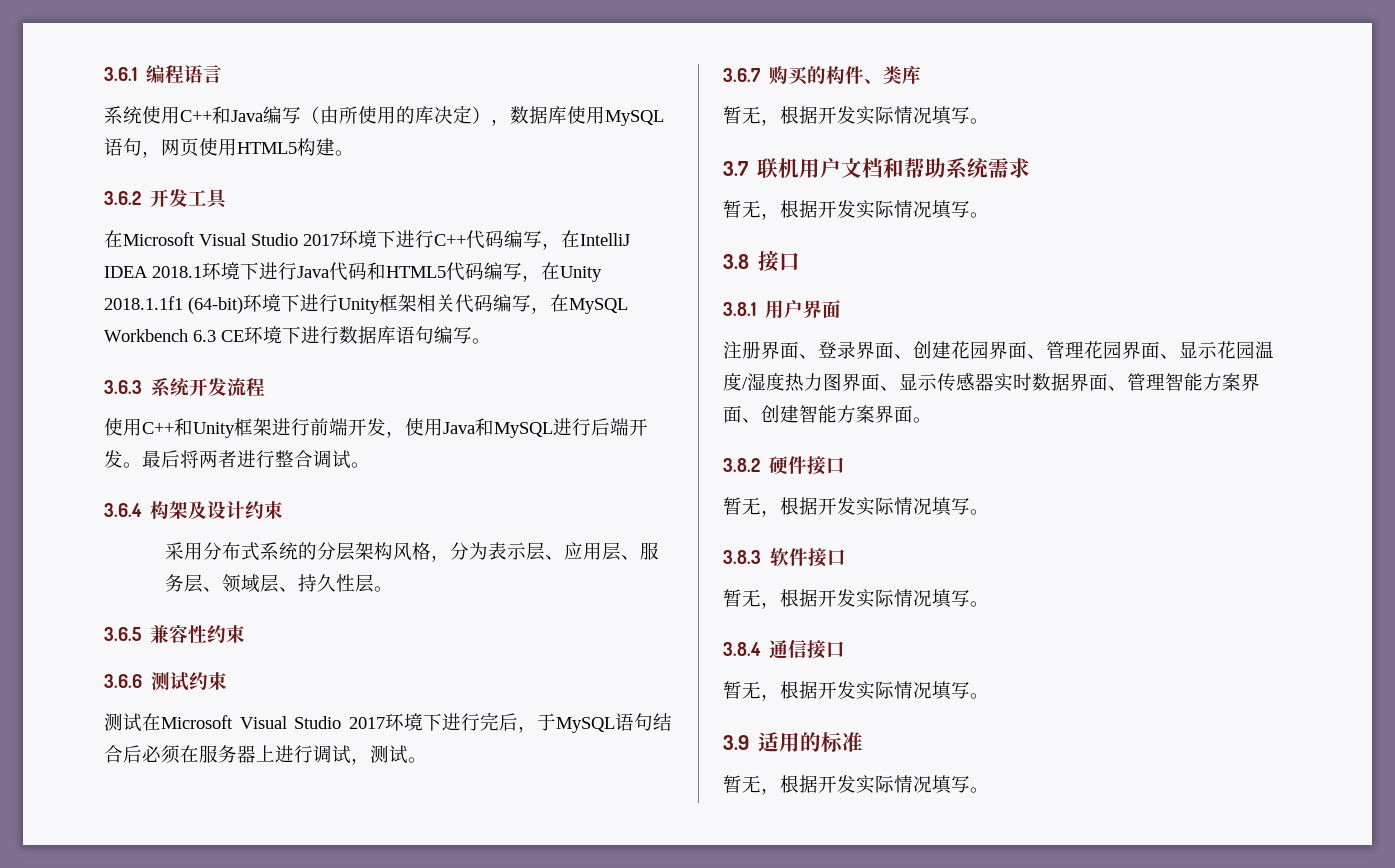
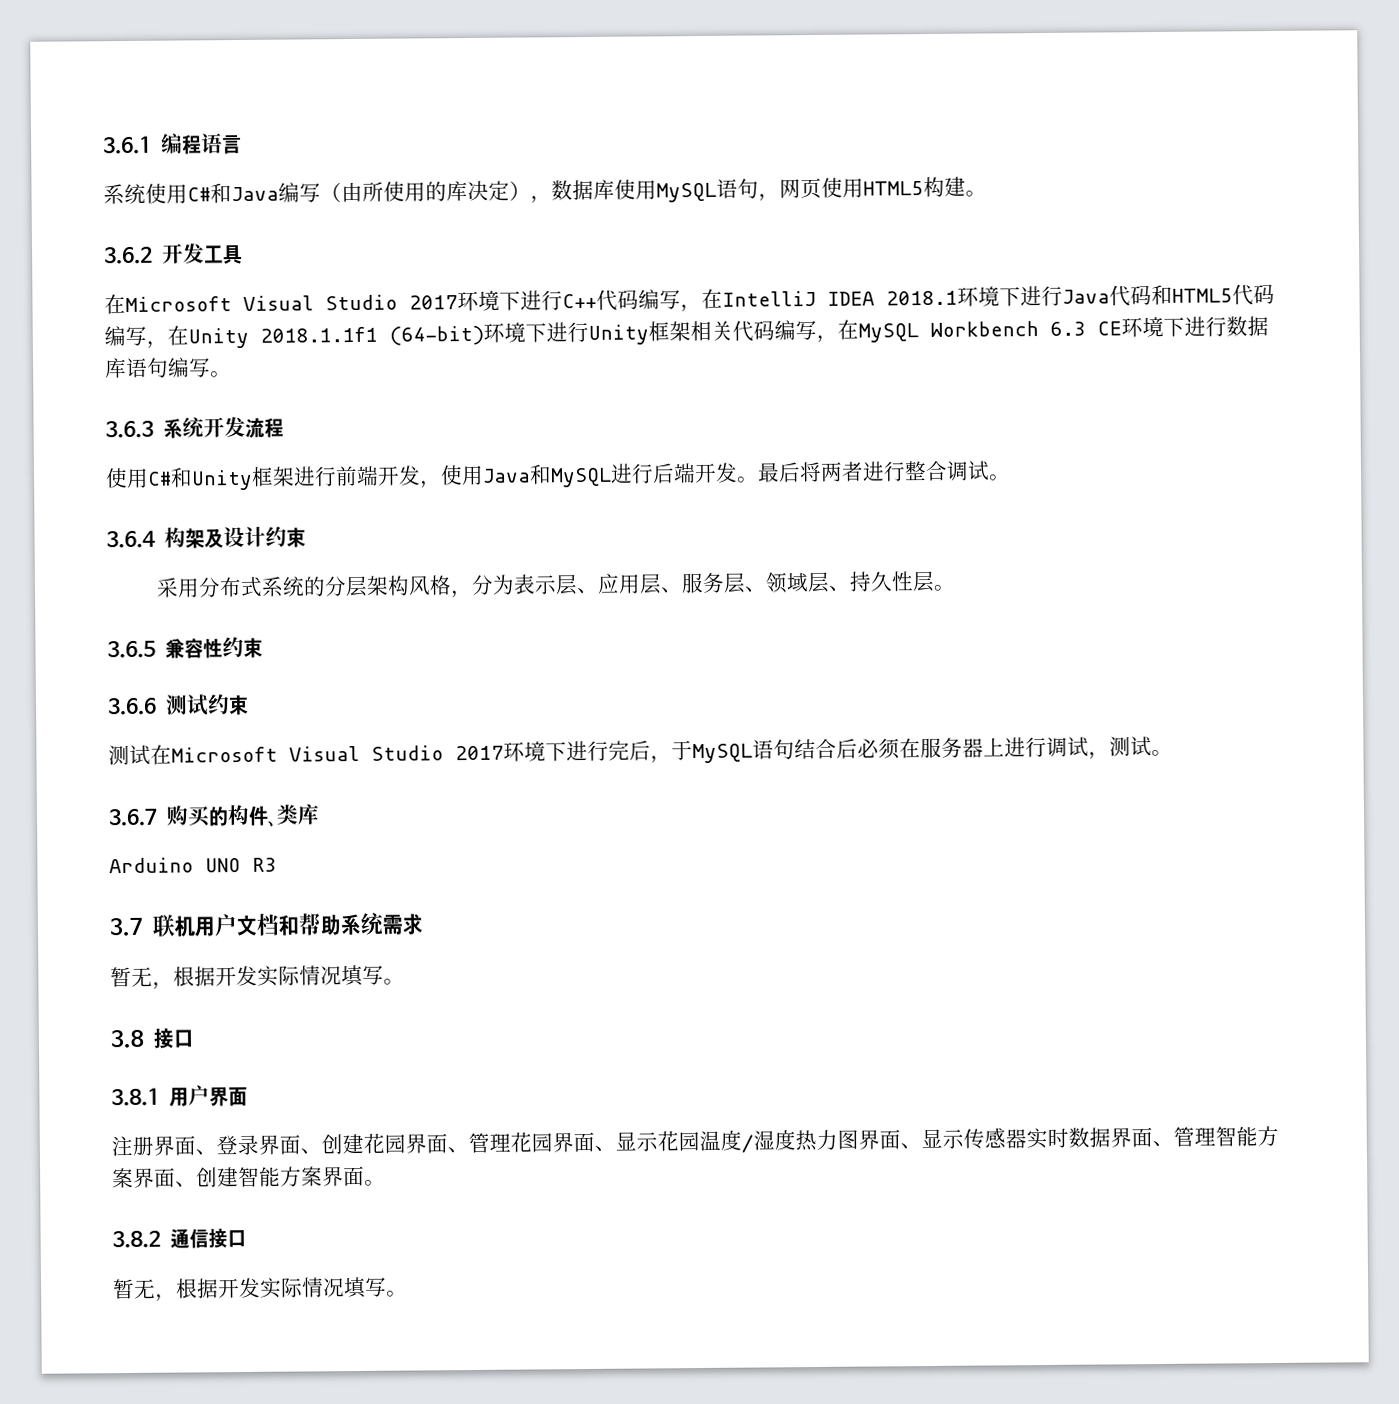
[180,110,212,122] C++ -> [187,187,211,202] C#
[142,422,174,434] C++ -> [147,471,172,486] C#
[723,106,989,126] 暂无，根据开发实际情况填写。 -> [109,857,277,874] Arduino UNO R3
[769,456,846,475] [723,497,989,517] [723,548,847,567] [723,589,989,609] [723,642,761,656] 硬件接口 // 暂无，根据开发实际情况填写。 // 3.8.3软件接口 // 暂无，根据开发实际情况填写。 // 3.8.4 -> (161, 1239) none
[723,732,864,753] [723,775,989,795] // 3.9适用的标准 // 暂无，根据开发实际情况填写。 -> (408, 1293) none

